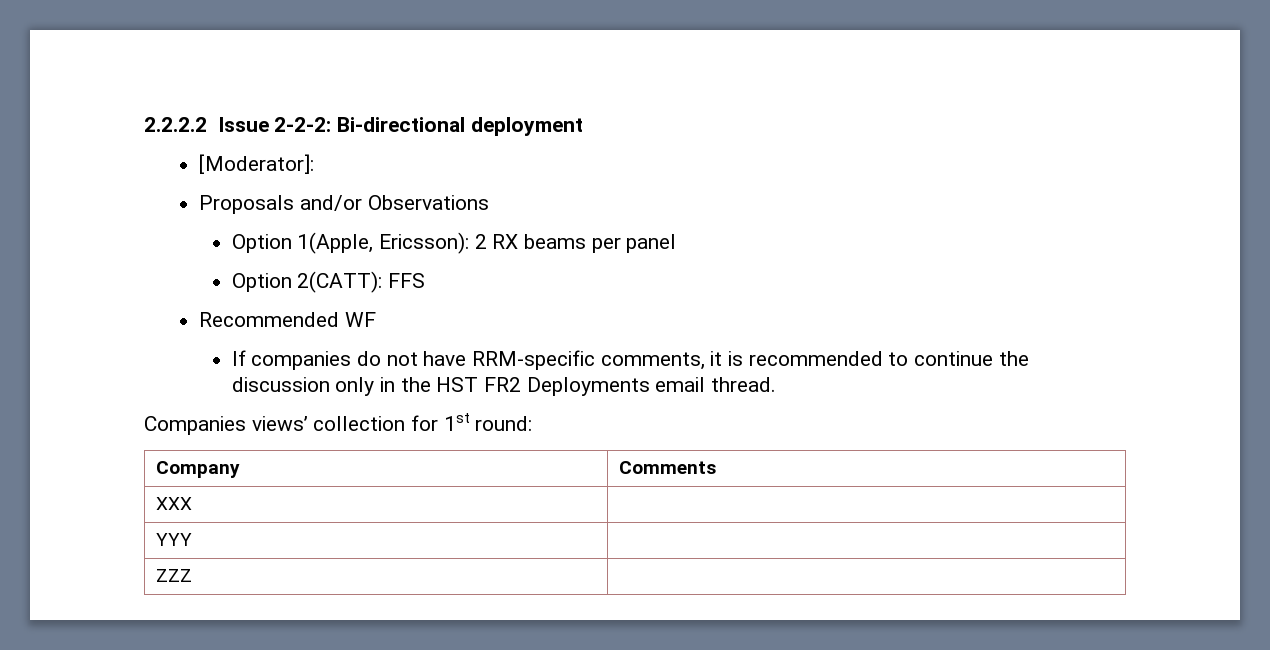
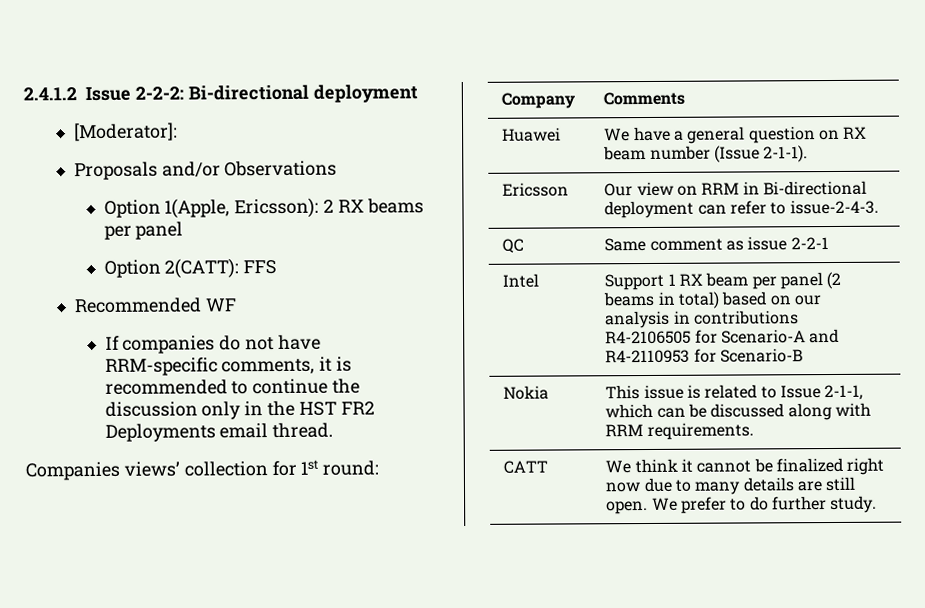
[144,117,207,132] 2.2.2.2 -> [23,87,77,101] 2.4.1.2
[156,497,193,510] [156,533,193,546] [156,569,193,582] XXX | // YYY | // ZZZ | -> [502,127,562,142] [604,126,868,144] [603,145,809,163] [502,182,570,197] [604,180,867,197] [604,199,879,219] [502,238,525,253] [604,236,829,252] [502,273,540,288] [604,271,842,291] [603,291,822,309] [605,310,799,329] [605,328,840,345] [605,348,803,364] [503,385,550,400] [605,384,864,401] [605,402,871,421] [605,422,754,441] [503,460,549,474] [605,457,885,475] [605,476,857,495] [606,495,878,515] Huawei | We have a general question on RX beam number (Issue 2-1-1). // Ericsson | Our view on RRM in Bi-directional deployment can refer to issue-2-4-3. // QC | Same comment as issue 2-2-1 // Intel | Support 1 RX beam per panel (2 beams in total) based on our analysis in contributions R4-2106505 for Scenario-A and R4-2110953 for Scenario-B // Nokia | This issue is related to Issue 2-1-1, which can be discussed along with RRM requirements. // CATT | We think it cannot be finalized right now due to many details are still open. We prefer to do further study.

